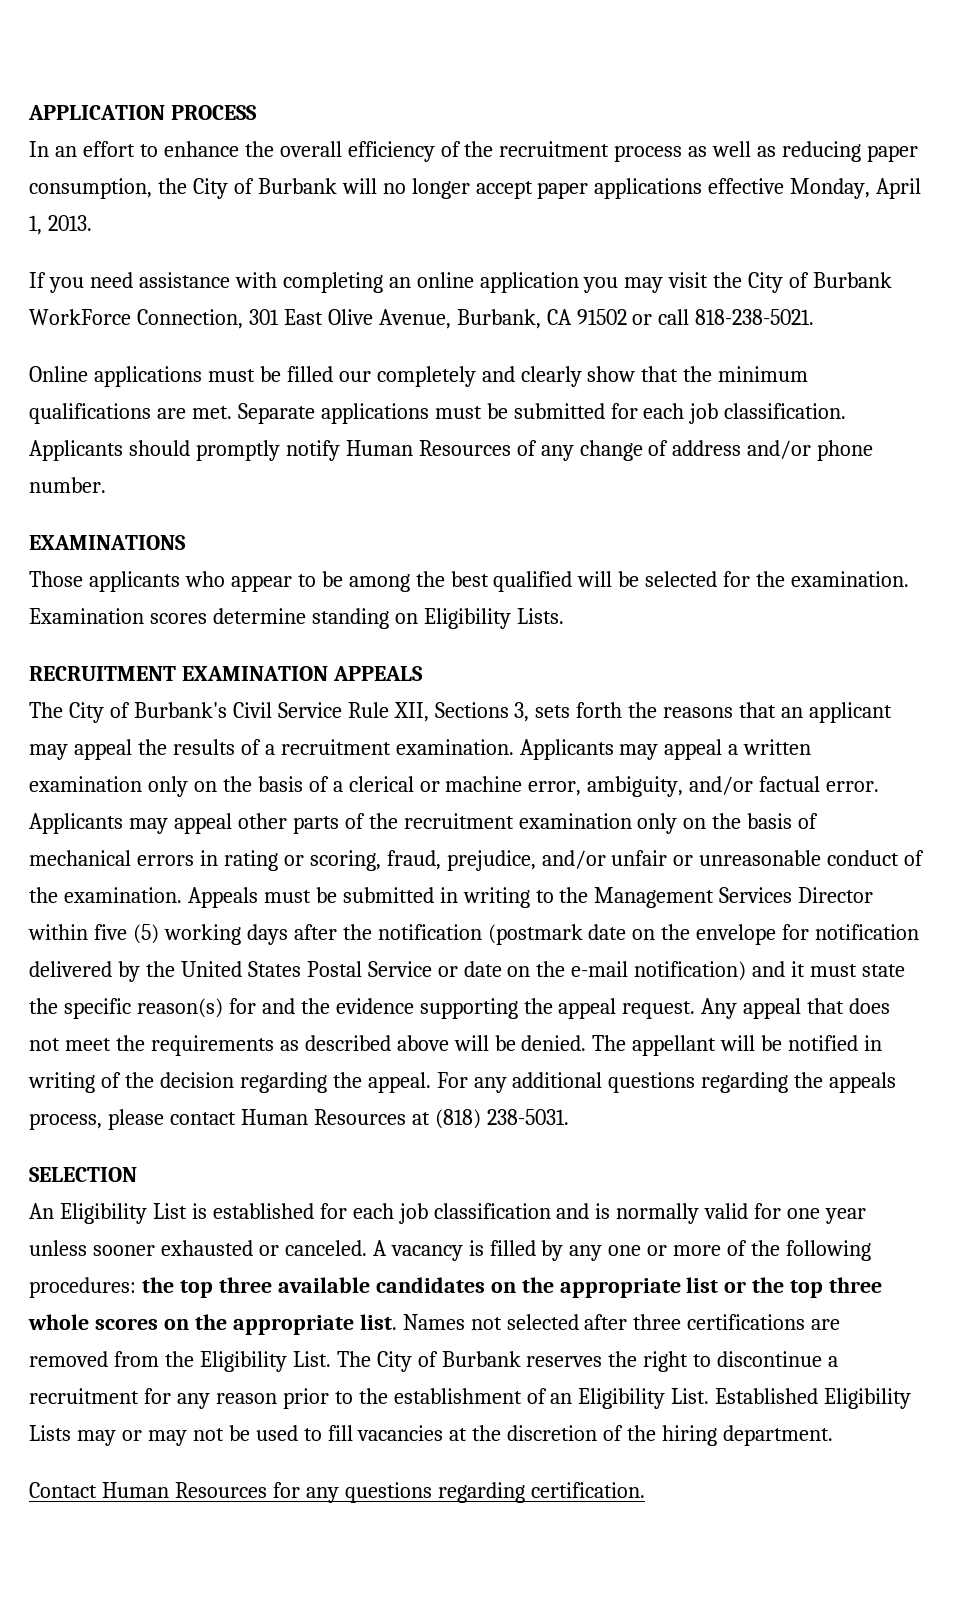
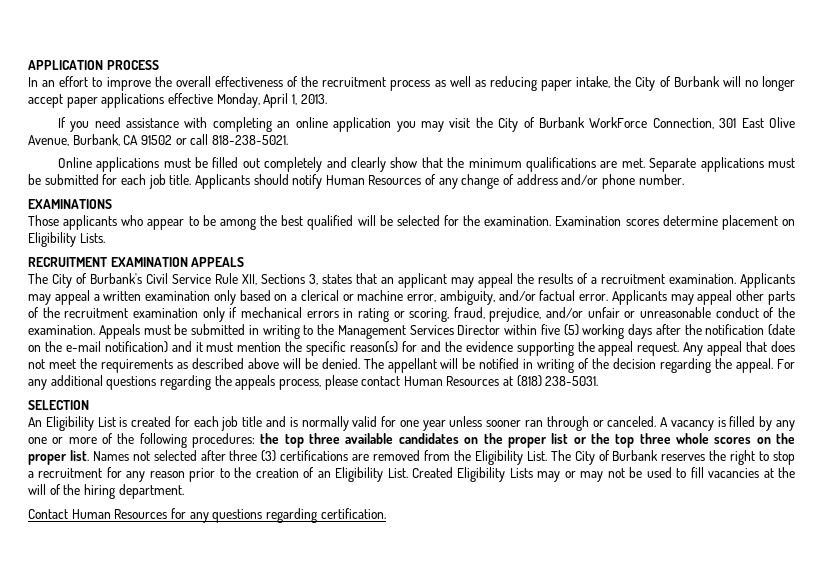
[163,141,239,157] enhance -> [106,77,151,91] improve
[347,141,435,162] efficiency -> [214,76,283,87] effectiveness
[29,178,152,199] consumption, -> [576,76,611,88] intake,
[338,371,371,382] our -> [242,158,260,168] out
[724,403,847,419] classification. -> [169,174,192,185] title.
[195,440,280,461] promptly -> (289, 179) none
[311,608,389,629] standing -> [721,215,778,230] placement
[535,702,734,718] sets forth the reasons -> [322,274,352,284] states
[193,776,329,792] on the basis of -> [239,290,288,301] based on
[683,813,819,829] on the basis of -> [229,307,238,318] if
[487,924,920,945] [29,961,502,982] (postmark date on the envelope for notification delivered by the United States Postal Service or date -> [768,324,795,336] (date
[862,964,906,977] state -> [237,342,282,352] mention
[212,1203,551,1224] established for each job classification -> [131,416,263,431] created for each job title
[160,1240,253,1256] exhausted -> [525,416,589,431] ran through
[559,1278,681,1298] appropriate -> [507,437,547,448] proper
[232,1315,354,1335] appropriate -> [28,454,67,465] proper
(682, 1322) none -> [261,450,277,462] (3)
[717,1351,823,1367] discontinue -> [773,451,796,465] stop
[393,1388,522,1404] establishment -> [255,468,299,478] creation
[715,1388,819,1404] Established -> [411,467,453,478] Created
[507,1425,598,1441] discretion -> [28,484,46,495] will

